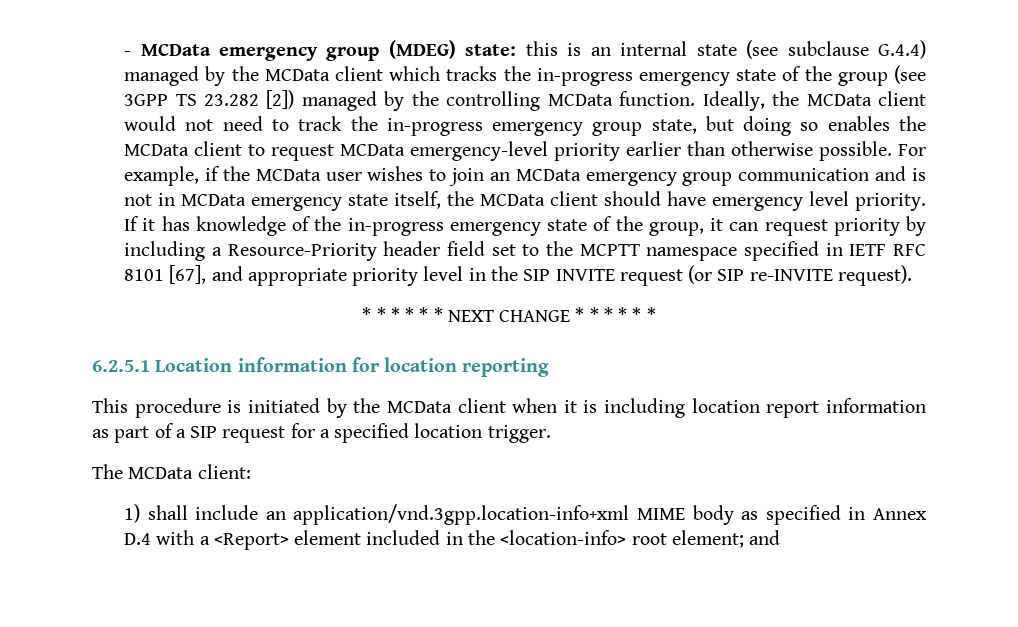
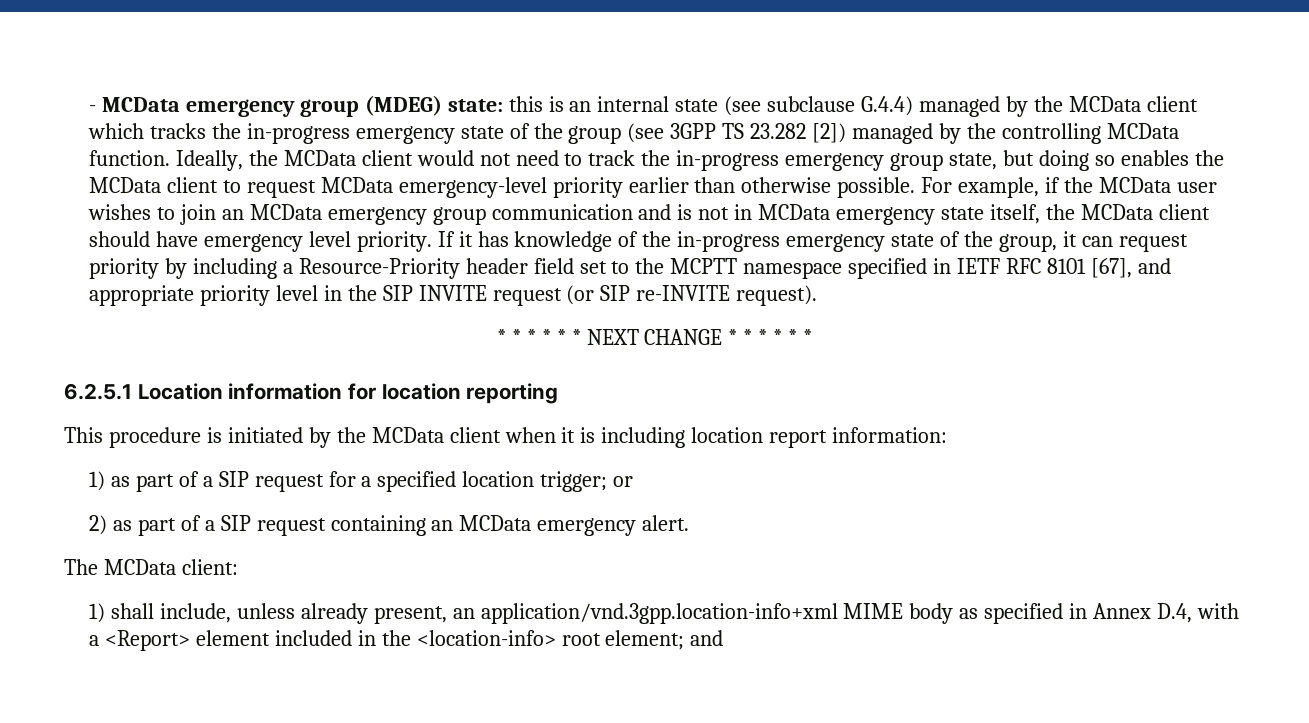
[826,398,926,413] information -> [832,427,948,443] [88,471,105,491] information: // 1)
[487,425,551,443] trigger. -> [540,471,634,492] [88,515,690,536] trigger; or // 2) as part of a SIP request containing an MCData emergency alert.
[195,505,259,520] include -> [159,603,447,624] include, unless already present,
[124,533,152,545] D.4 -> [1157,603,1193,623] D.4,

